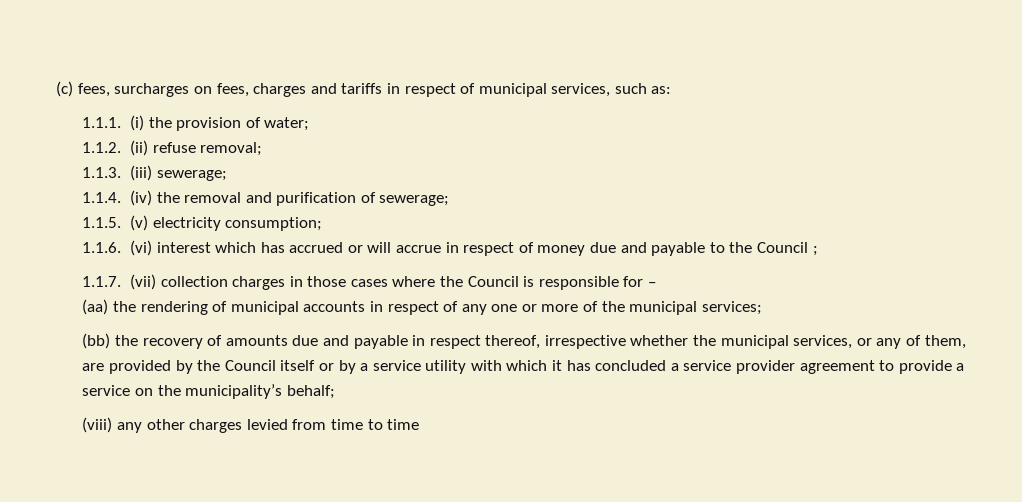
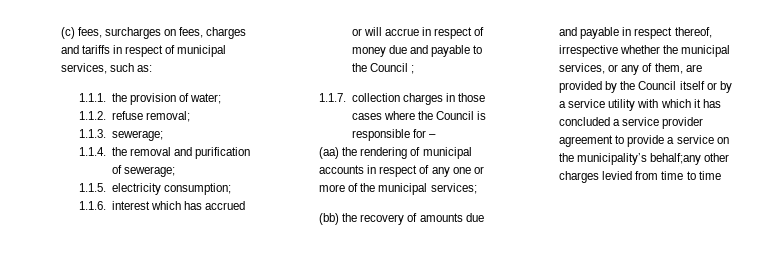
[129,115,144,131] (i) -> (107, 97) none
[129,140,148,156] (ii) -> (107, 115) none
[129,165,152,181] (iii) -> (107, 133) none
[129,190,152,206] (iv) -> (107, 151) none
[129,215,148,231] (v) -> (107, 187) none
[129,240,152,256] (vi) -> (107, 205) none
[129,274,156,290] (vii) -> (347, 97) none
[286,385,335,399] [82,417,142,433] behalf; // (viii) any -> [650,153,702,165] behalf;any

